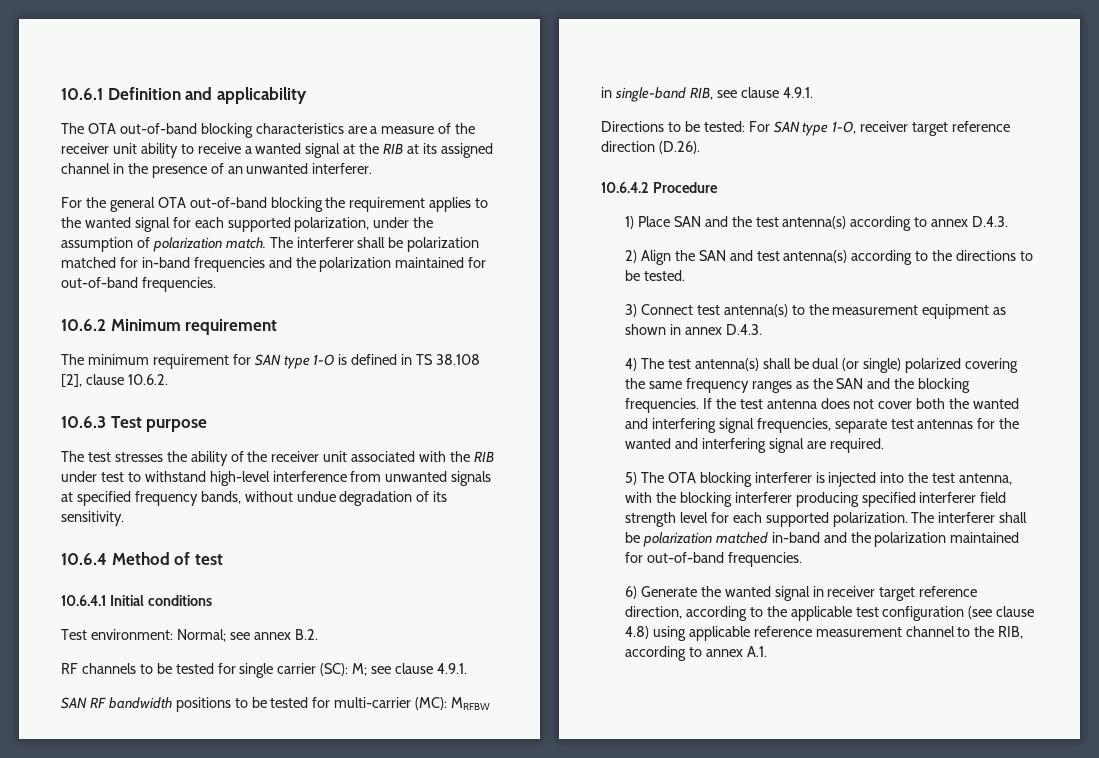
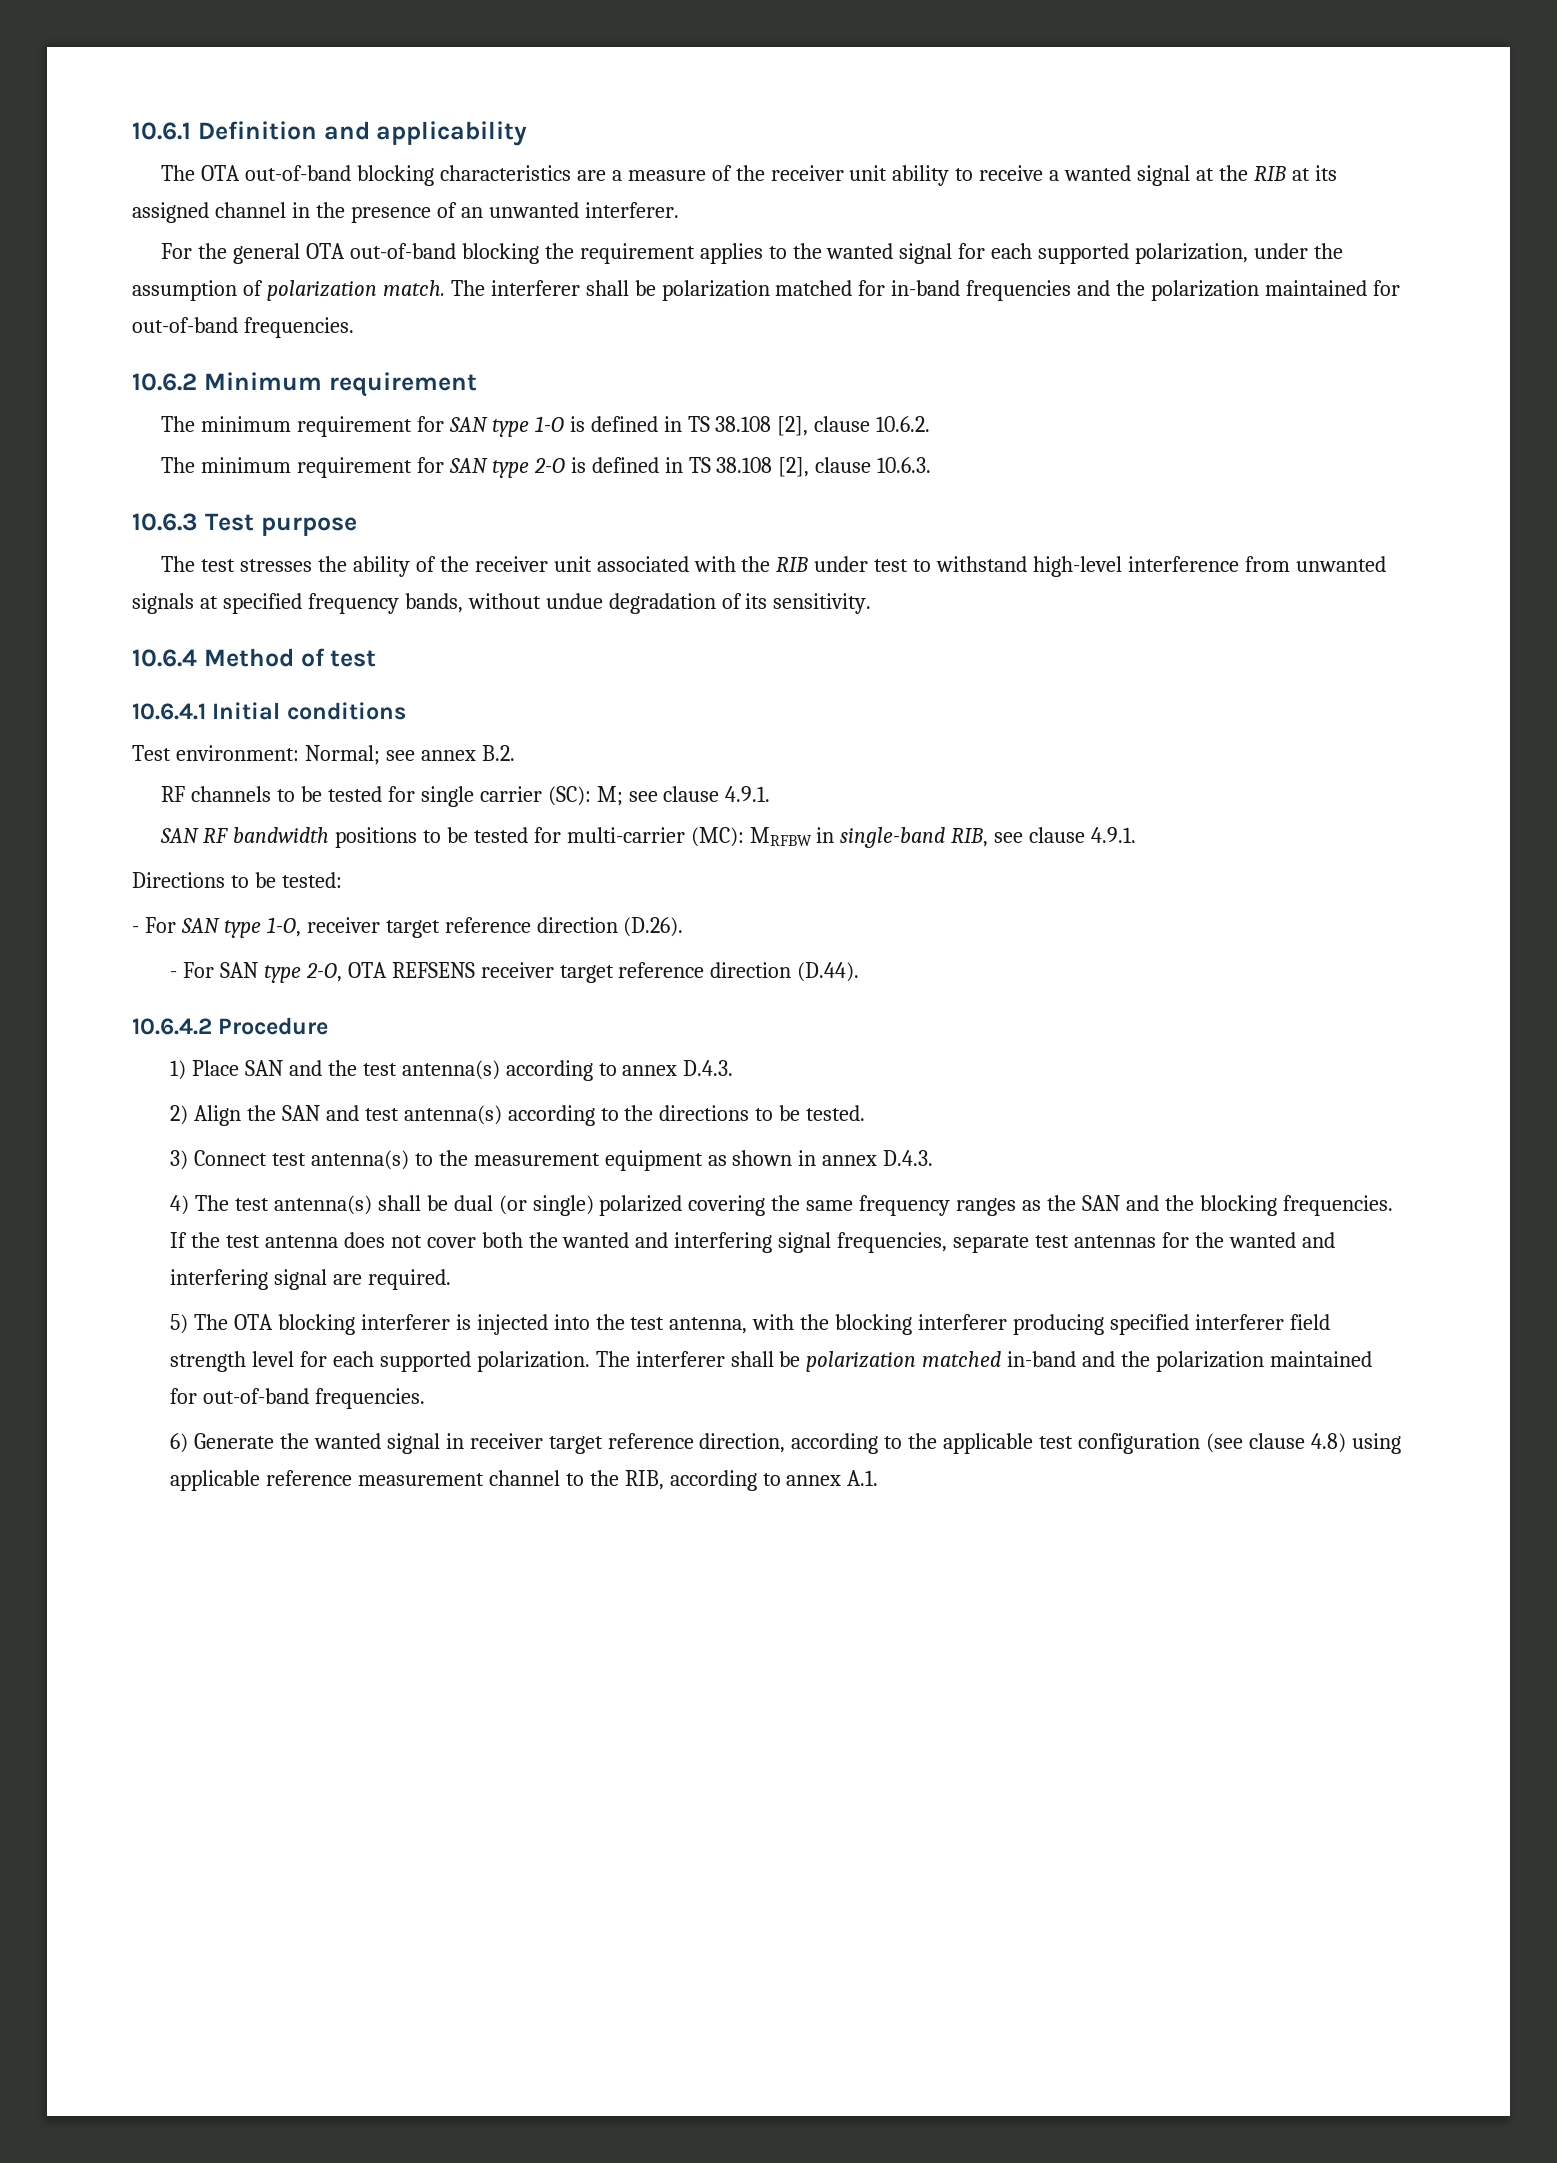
(168, 379) none -> [161,457,932,478] // The minimum requirement for SAN type 2-O is defined in TS 38.108 [2], clause 10.6.3.
(745, 126) none -> [132,926,139,933] // -
(700, 147) none -> [170,962,860,983] // - For SAN type 2-O, OTA REFSENS receiver target reference direction (D.44).

